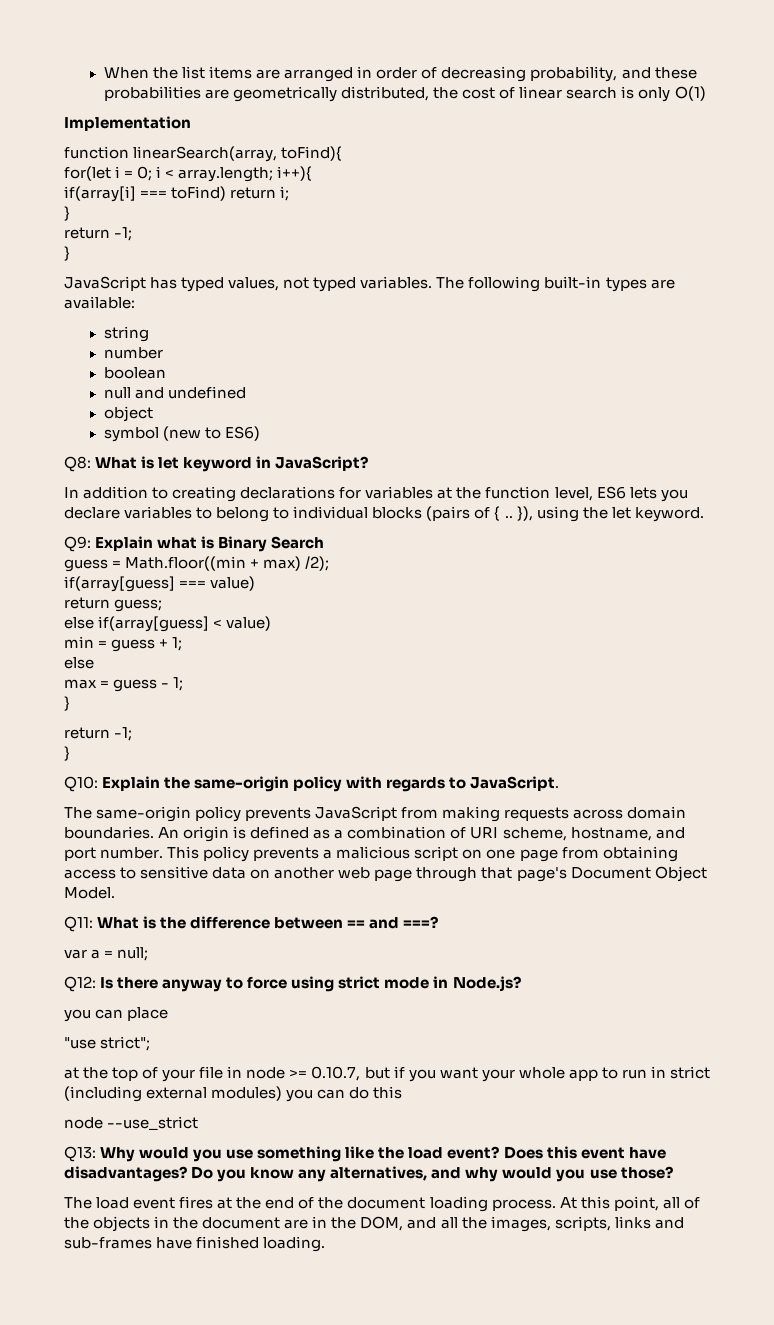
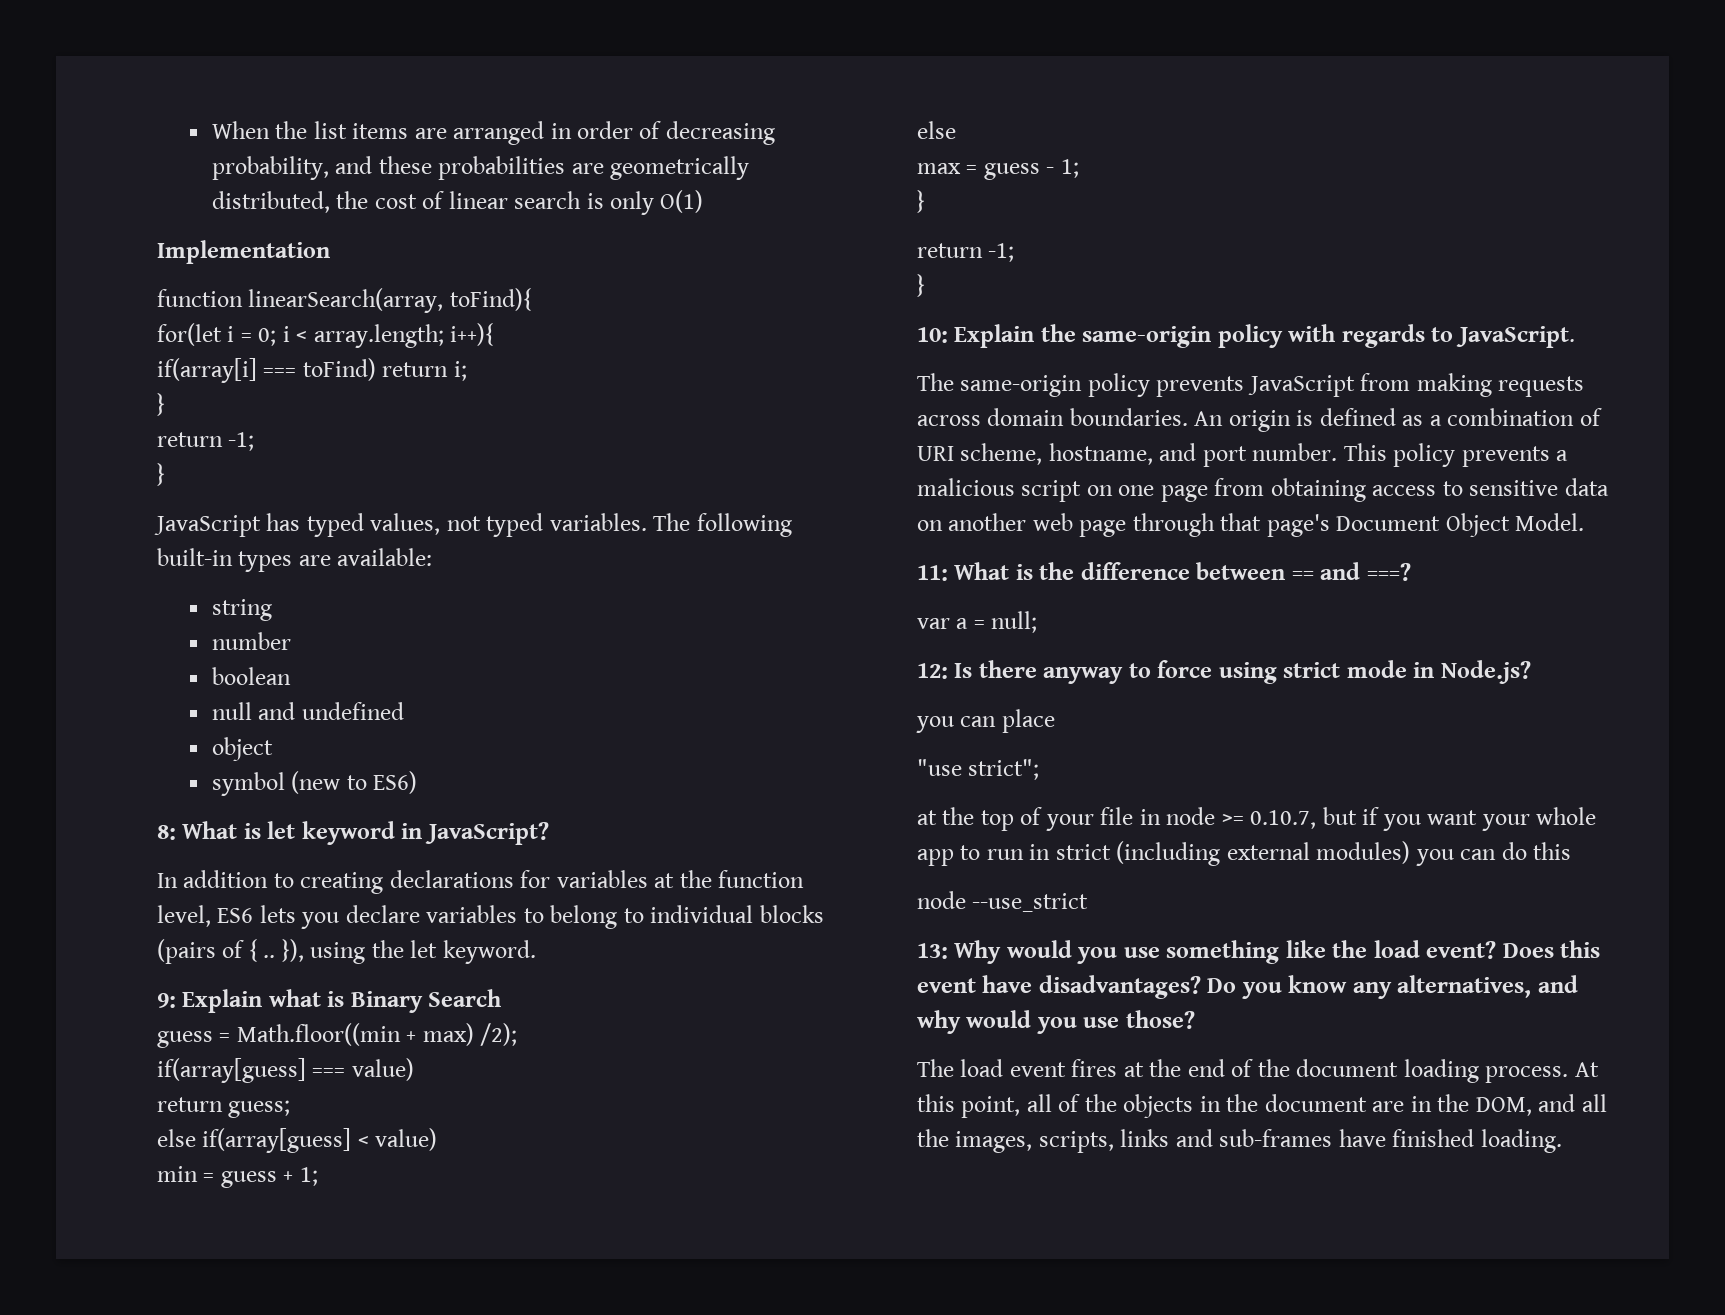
[64,456,91,472] Q8: -> [157,825,176,840] 8:
[64,536,91,552] Q9: -> [157,993,176,1008] 9:
[64,776,98,792] Q10: -> [917,327,948,343] 10:
[64,916,93,932] Q11: -> [917,565,948,581] 11:
[64,976,96,992] Q12: -> [917,663,948,679] 12:
[64,1146,96,1162] Q13: -> [917,943,948,959] 13:

